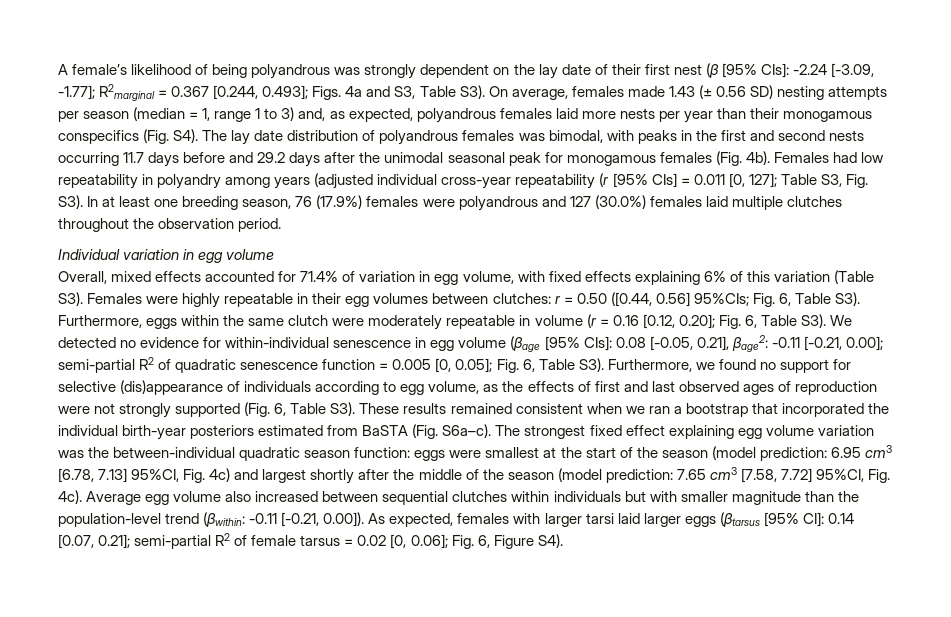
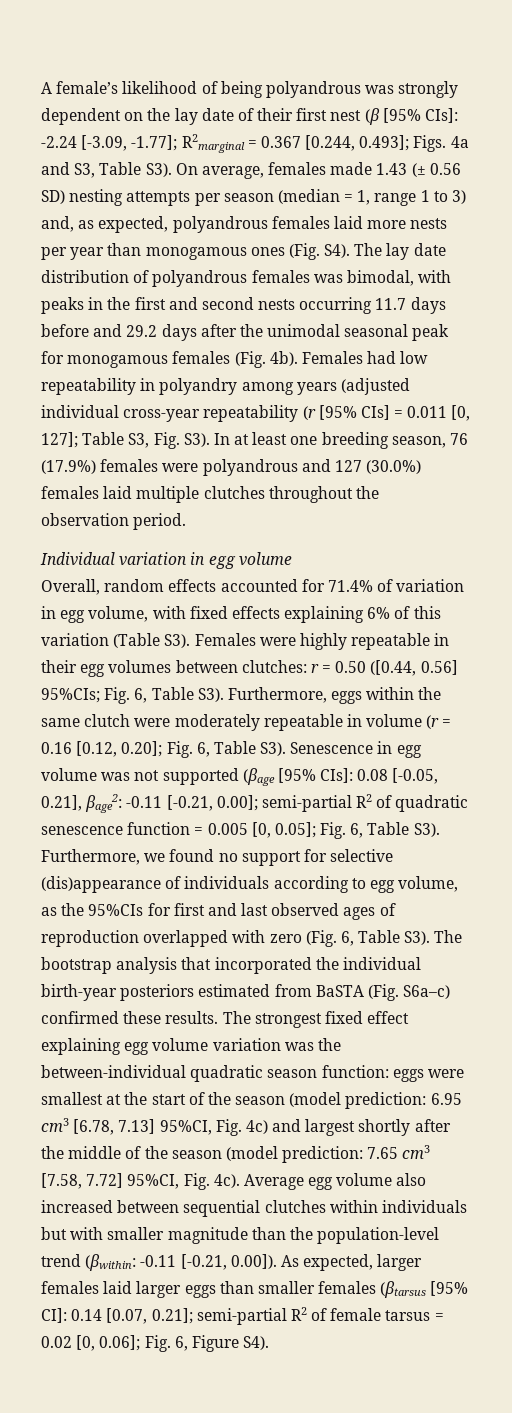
[749,108,873,122] [58,130,139,144] their monogamous conspecifics -> [145,247,285,260] monogamous ones
[111,271,152,282] mixed -> [104,579,165,592] random
[829,315,852,326] [58,337,507,351] We detected no evidence for within-individual senescence in egg volume -> [290,741,422,758] [41,768,239,785] Senescence in egg volume was not supported
[527,381,591,392] effects of -> [88,903,171,916] 95%CIs for
[58,402,748,418] were not strongly supported (Fig. 6, Table S3). These results remained consistent when we ran a bootstrap -> [143,930,463,947] [41,957,178,974] overlapped with zero (Fig. 6, Table S3). The bootstrap analysis
[442,424,492,438] S6a–c). -> [403,985,451,999] [41,1011,219,1024] S6a–c) confirmed these results.
[457,513,716,527] females with larger tarsi laid larger eggs -> [377,1254,423,1271] [41,1281,377,1298] larger females laid larger eggs than smaller females

